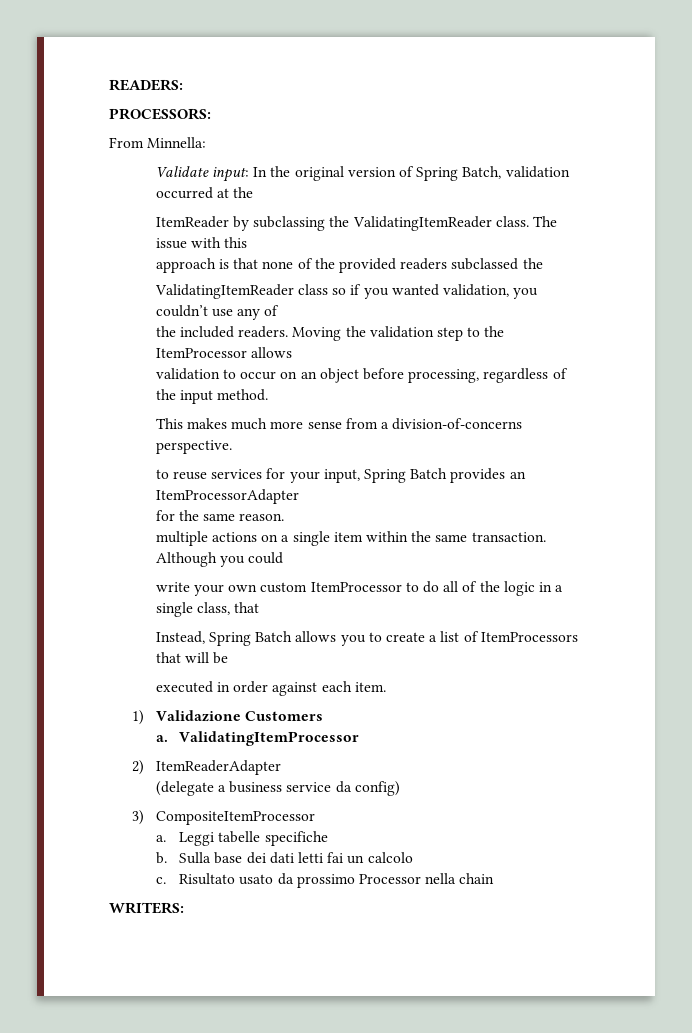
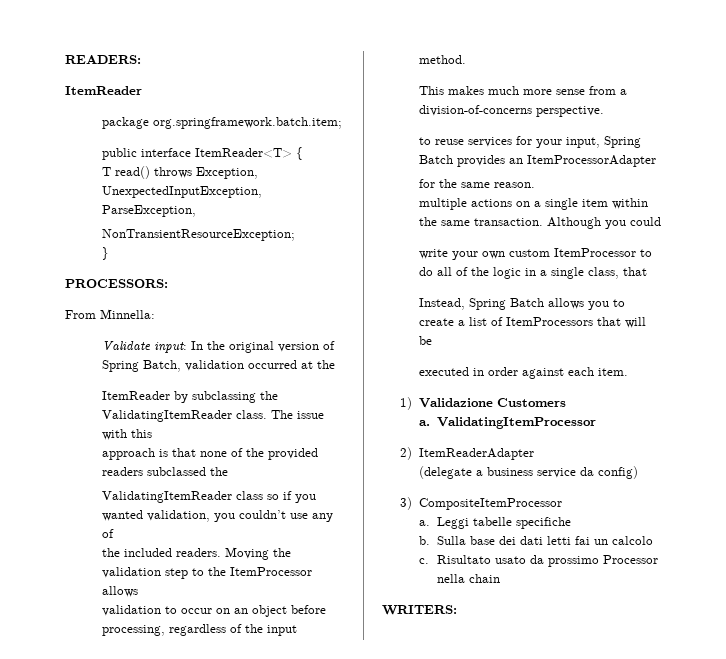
(183, 85) none -> [65,86,142,95] [101,117,342,129] [101,147,303,160] [101,166,258,179] [101,186,262,198] [101,205,196,217] [101,229,295,241] [101,247,109,260] // ItemReader // package org.springframework.batch.item; // public interface ItemReader<T> { // T read() throws Exception, UnexpectedInputException, ParseException, // NonTransientResourceException; // }

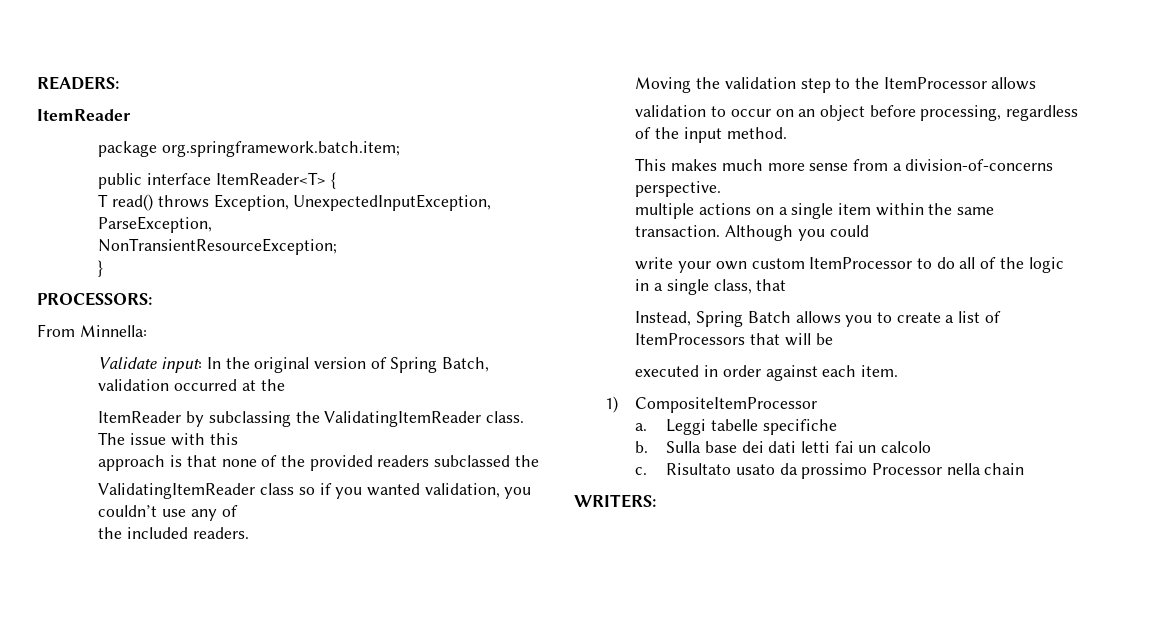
(221, 552) none -> (249, 533) //
[418,136,641,148] [418,155,656,167] [418,179,535,188] // to reuse services for your input, Spring Batch provides an ItemProcessorAdapter // for the same reason. -> (722, 189) none
[418,398,566,408] [418,417,596,429] [400,447,534,460] [418,466,638,479] [400,497,413,510] Validazione Customers // a. ValidatingItemProcessor // 2) ItemReaderAdapter // (delegate a business service da config) // 3) -> (618, 404) none

